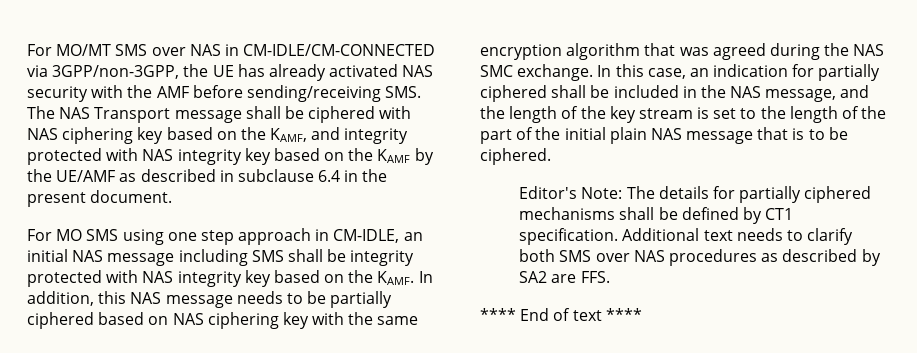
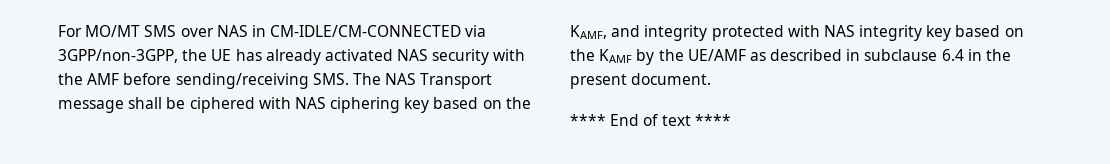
[27,228,423,245] [27,249,415,266] [27,270,433,287] [27,291,393,308] [27,312,419,329] [480,43,885,60] [480,64,881,81] [480,85,870,102] [480,106,887,123] [480,127,848,144] [480,148,551,165] [519,186,872,203] [519,207,794,224] [519,228,854,245] [519,249,881,266] [519,271,610,283] // For MO SMS using one step approach in CM-IDLE, an initial NAS message including SMS shall be integrity protected with NAS integrity key based on the KAMF. In addition, this NAS message needs to be partially ciphered based on NAS ciphering key with the same encryption algorithm that was agreed during the NAS SMC exchange. In this case, an indication for partially ciphered shall be included in the NAS message, and the length of the key stream is set to the length of the part of the initial plain NAS message that is to be ciphered. // Editor's Note: The details for partially ciphered mechanisms shall be defined by CT1 specification. Additional text needs to clarify both SMS over NAS procedures as described by SA2 are FFS. -> (712, 79) none

